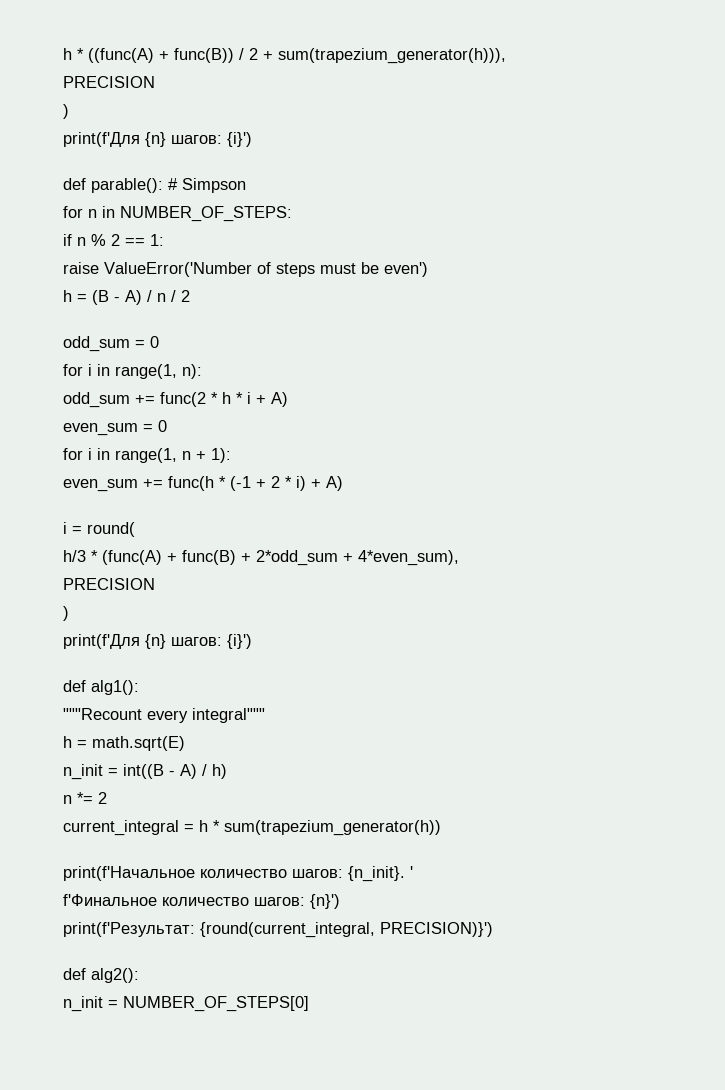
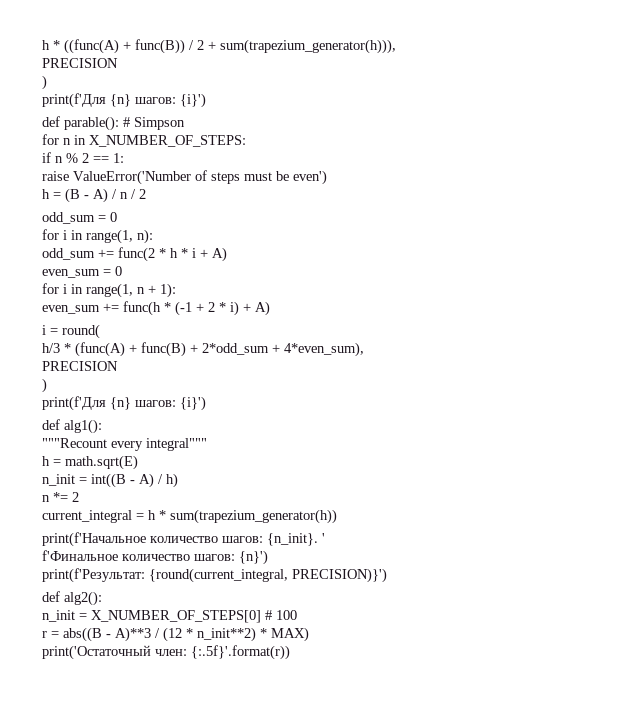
[120,206,292,222] NUMBER_OF_STEPS: -> [89,135,246,147] X_NUMBER_OF_STEPS:
[123,996,309,1012] NUMBER_OF_STEPS[0] -> [91,610,297,623] [42,627,309,642] [42,645,290,660] X_NUMBER_OF_STEPS[0] # 100 // r = abs((B - A)**3 / (12 * n_init**2) * MAX) // print('Остаточный член: {:.5f}'.format(r))

